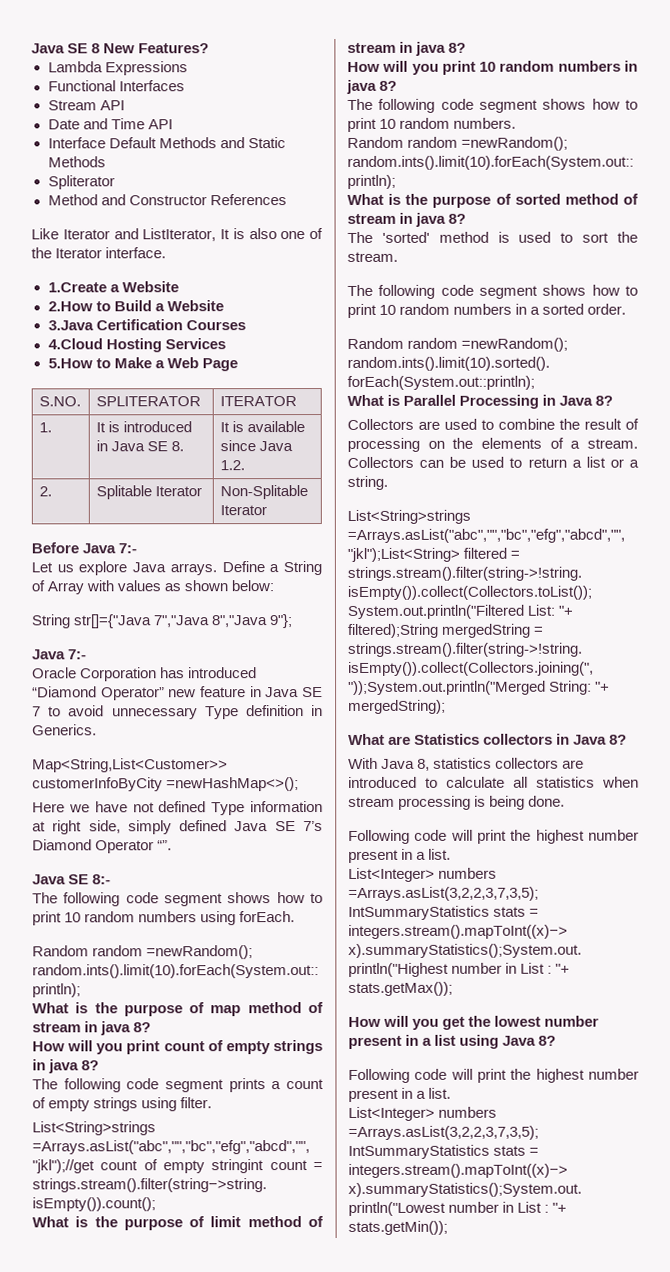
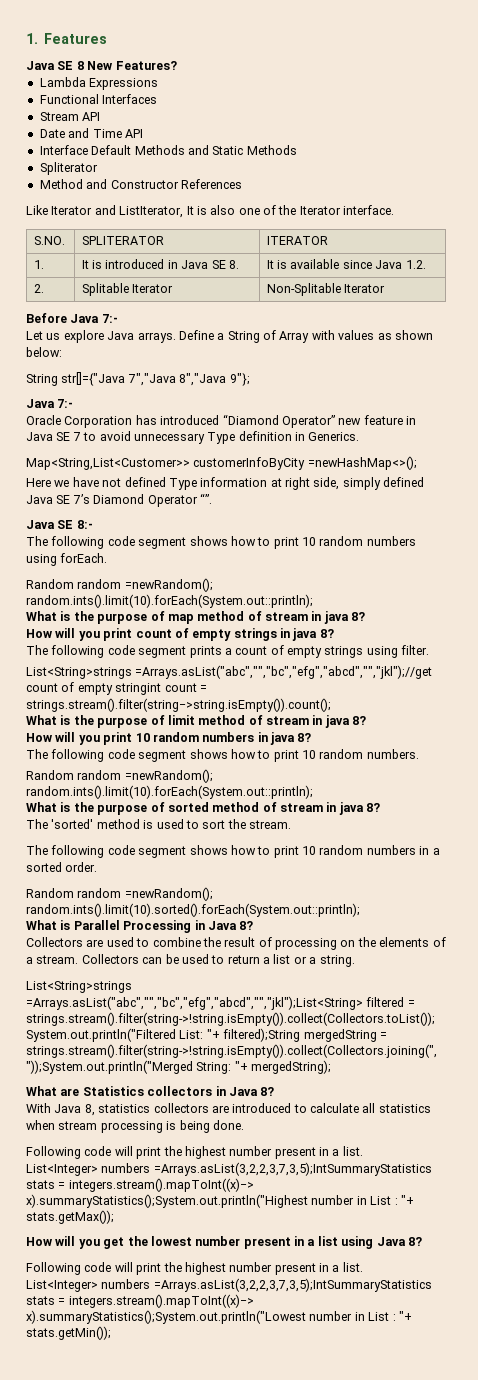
(31, 48) none -> [26,33,108,44] 1. Features //
[47,281,179,293] [47,300,224,312] [47,319,246,331] [47,338,226,353] [47,357,238,372] // 1.Create a Website // 2.How to Build a Website // 3.Java Certification Courses // 4.Cloud Hosting Services // 5.How to Make a Web Page -> (395, 210) none

